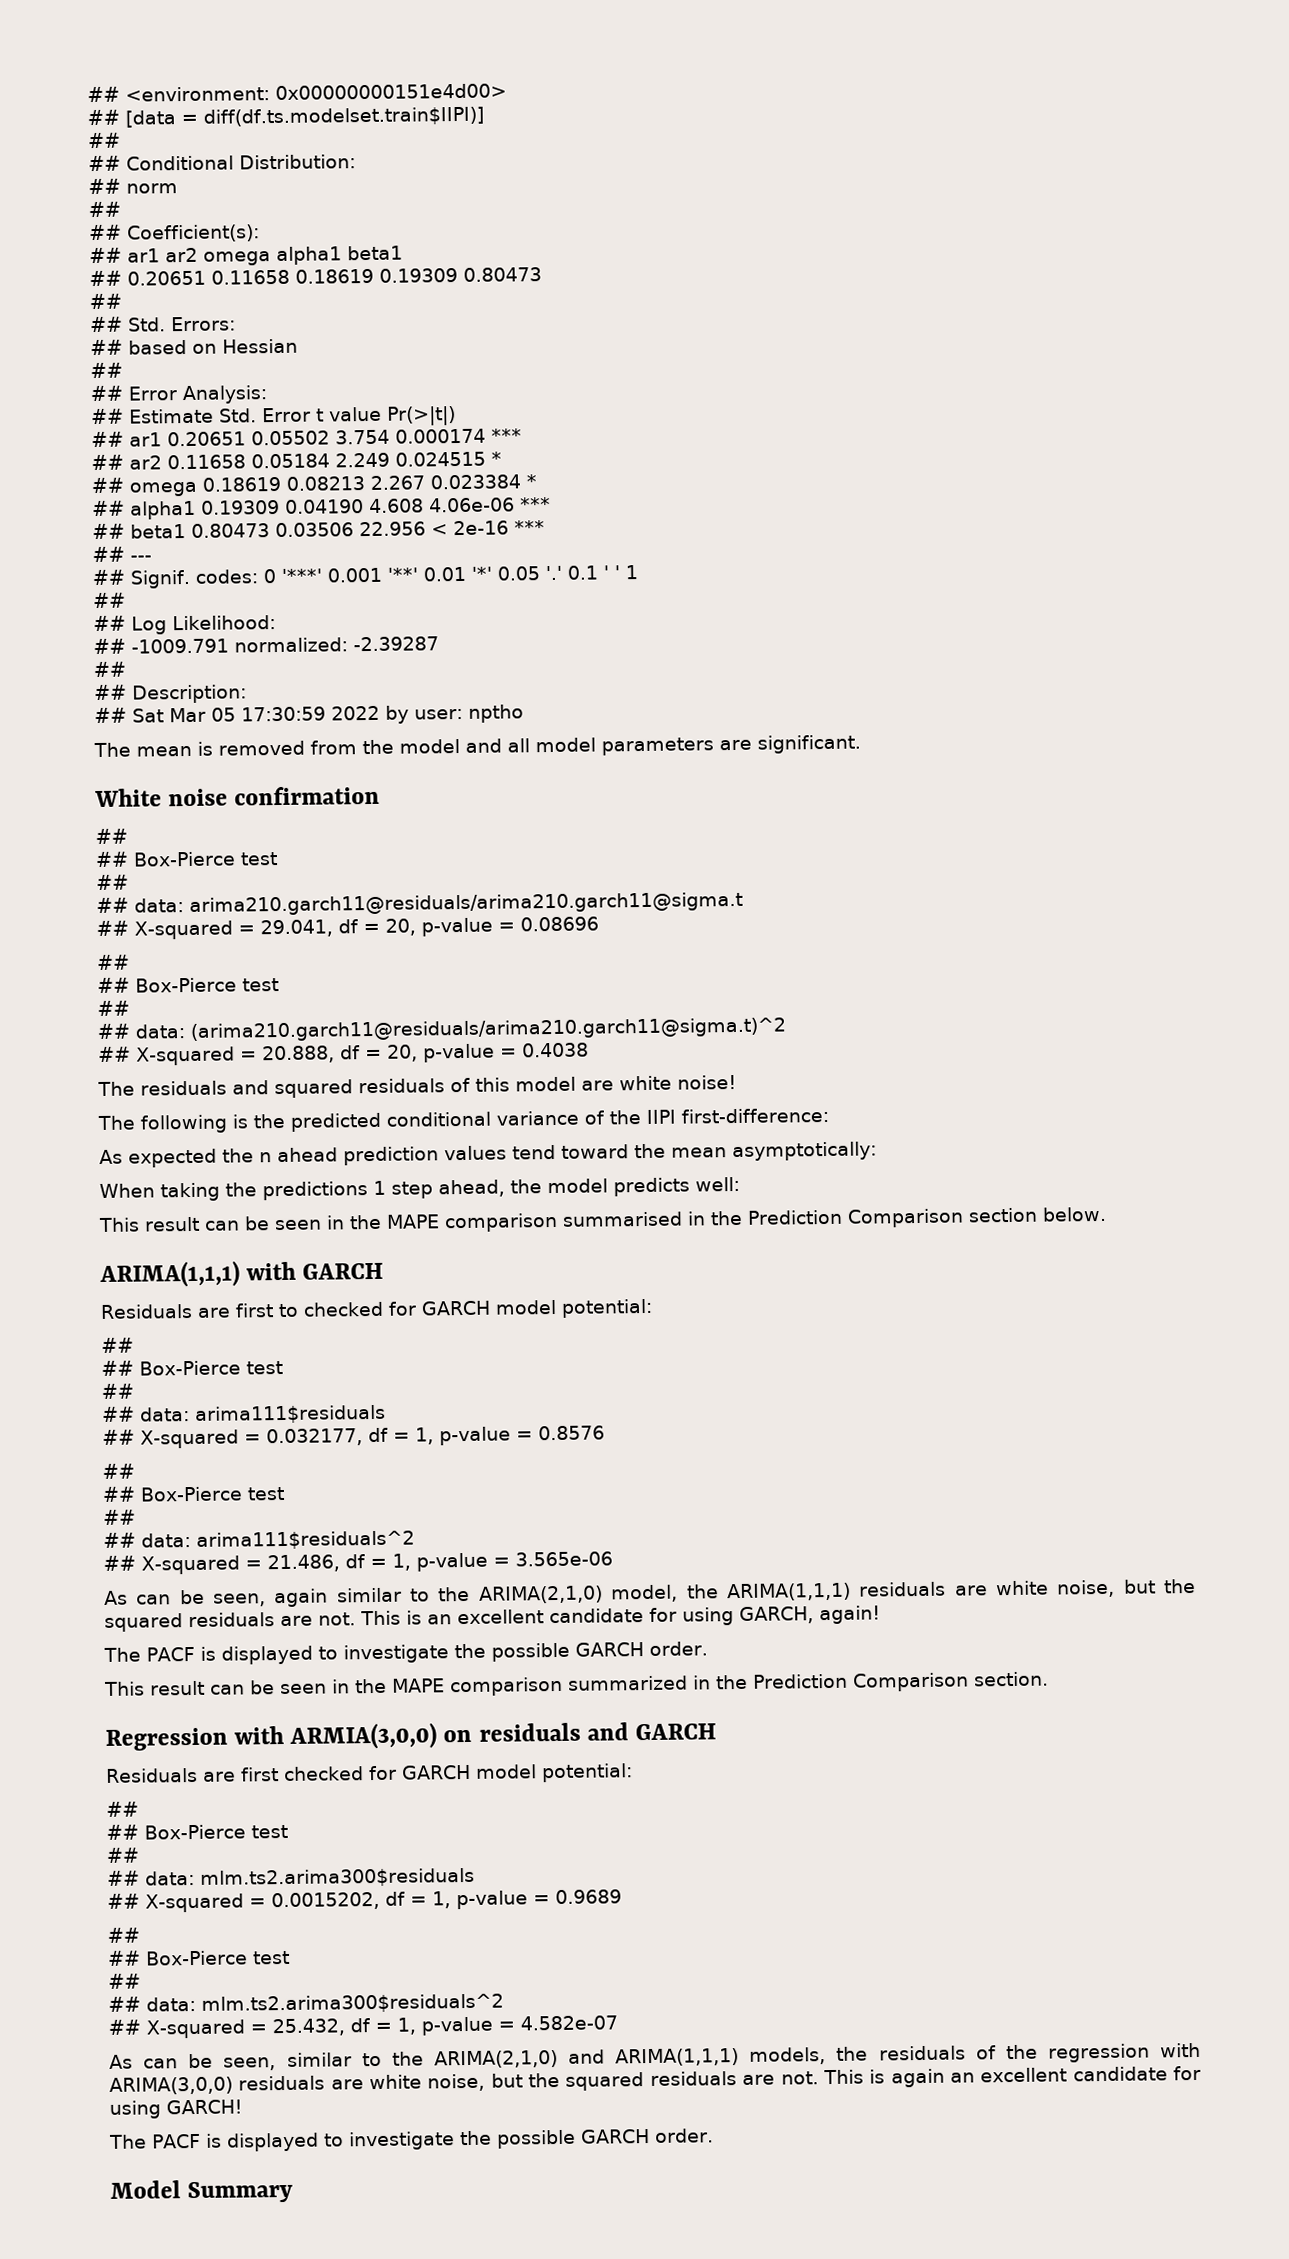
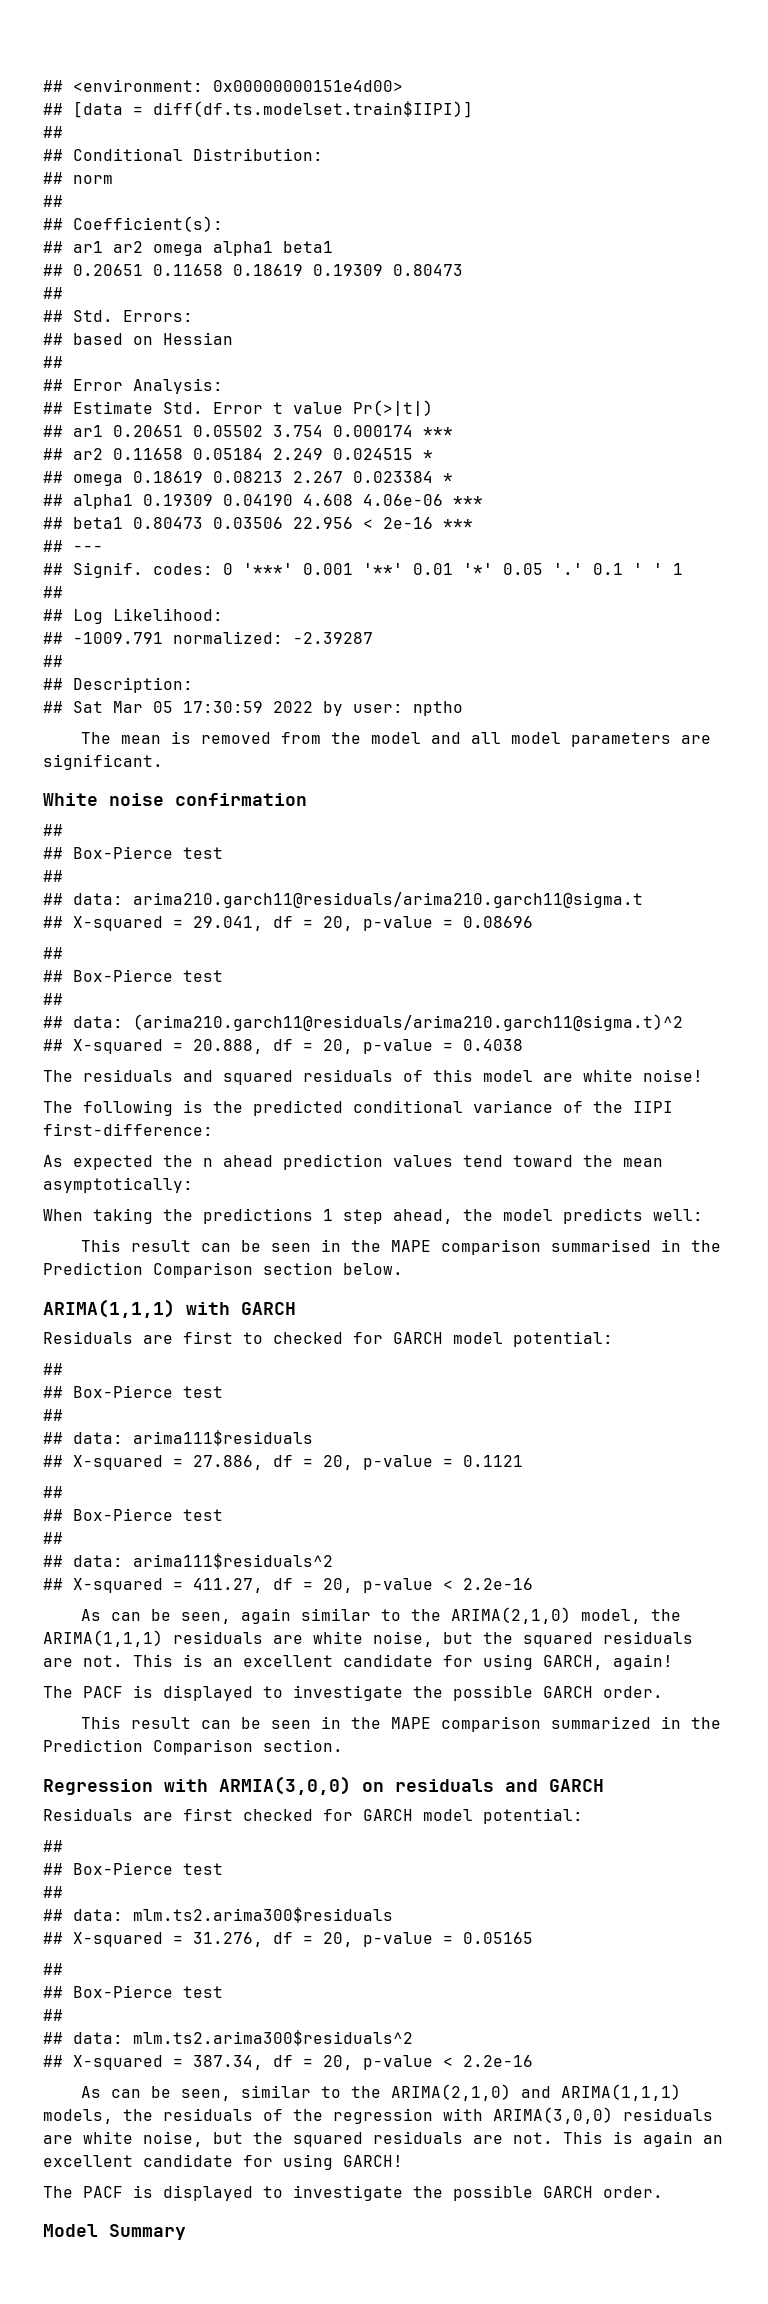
[265,1425,605,1447] 0.032177, df = 1, p-value = 0.8576 -> [193,1455,523,1470] 27.886, df = 20, p-value = 0.1121
[266,1551,613,1573] 21.486, df = 1, p-value = 3.565e-06 -> [193,1578,533,1593] 411.27, df = 20, p-value < 2.2e-16
[270,1889,622,1911] 0.0015202, df = 1, p-value = 0.9689 -> [193,1932,533,1947] 31.276, df = 20, p-value = 0.05165
[271,2015,618,2037] 25.432, df = 1, p-value = 4.582e-07 -> [193,2055,533,2070] 387.34, df = 20, p-value < 2.2e-16

